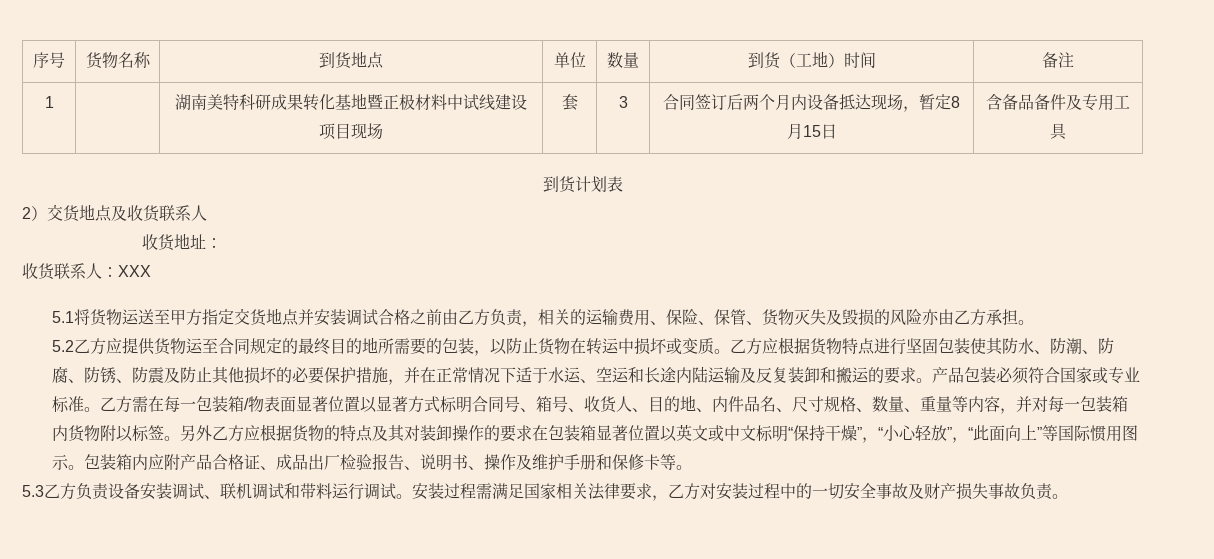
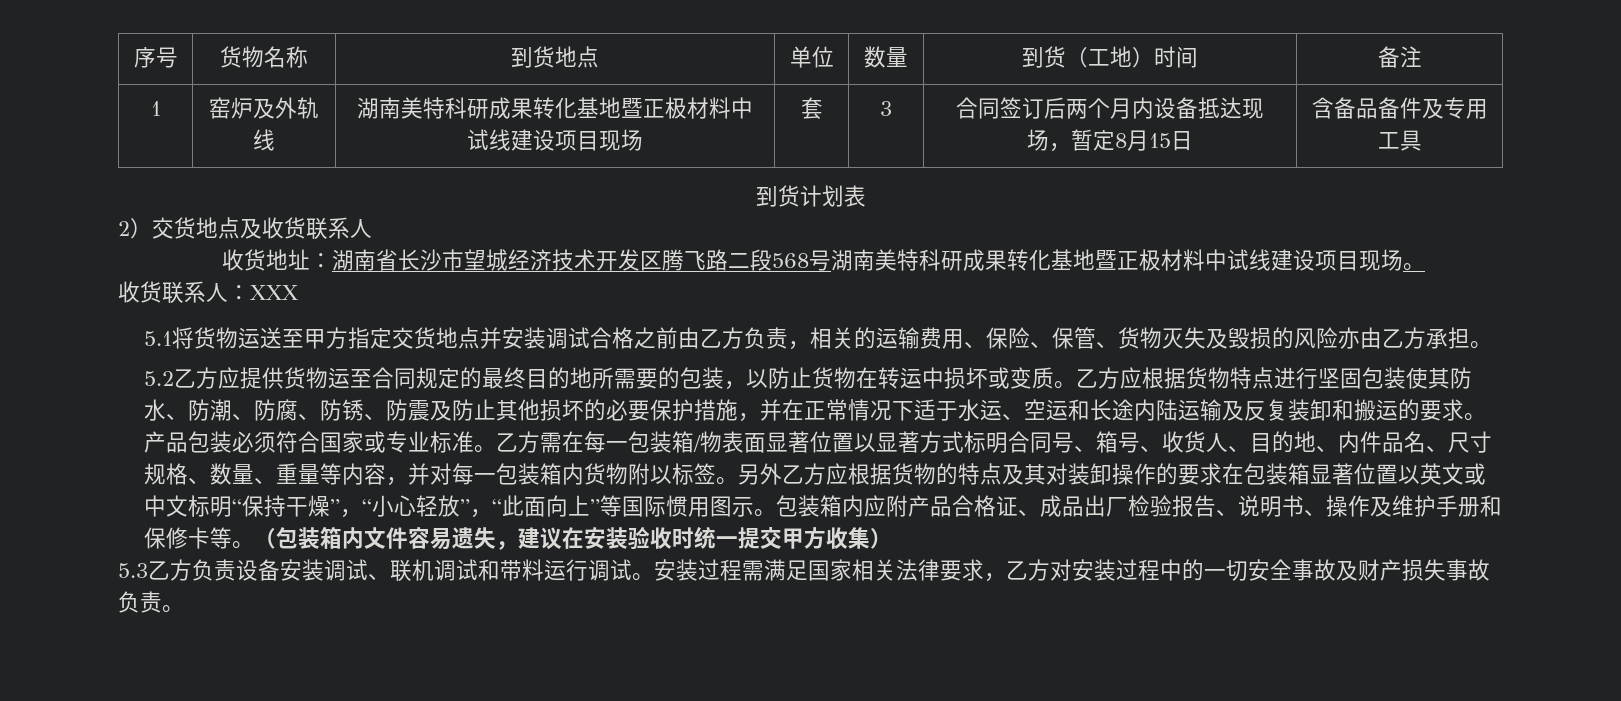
(54, 102) none -> [209,97,319,119] [253,129,275,151] 窑炉及外轨线
(223, 243) none -> [332,249,1426,271] 湖南省长沙市望城经济技术开发区腾飞路二段568号湖南美特科研成果转化基地暨正极材料中试线建设项目现场。
(693, 467) none -> [254,526,893,550] （包装箱内文件容易遗失，建议在安装验收时统一提交甲方收集）

